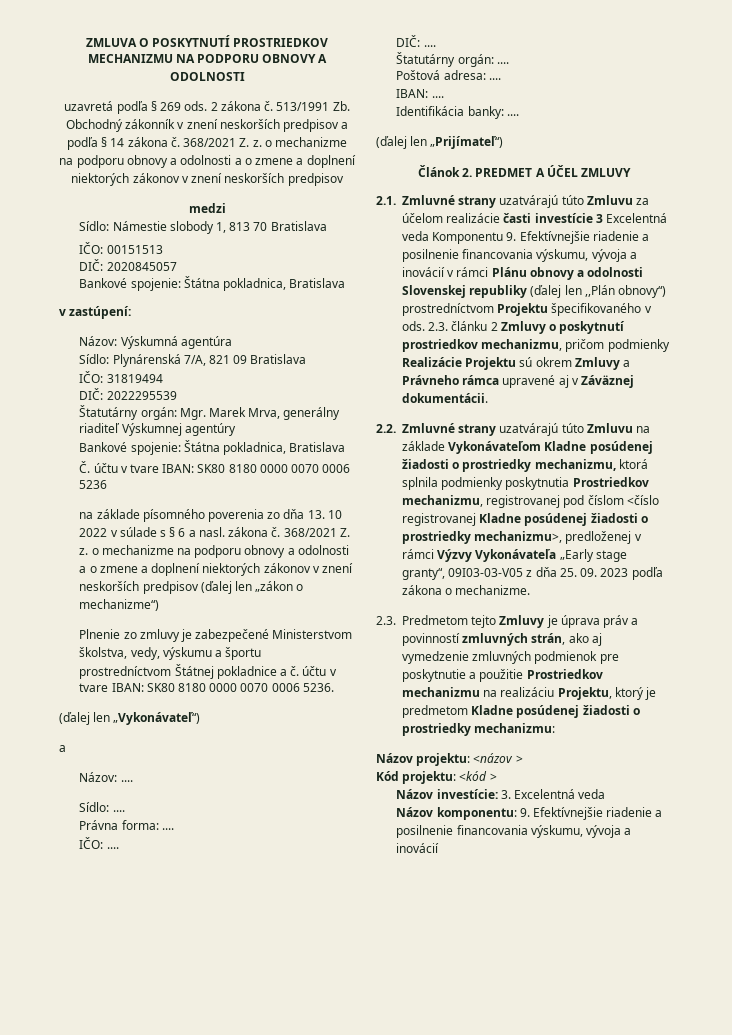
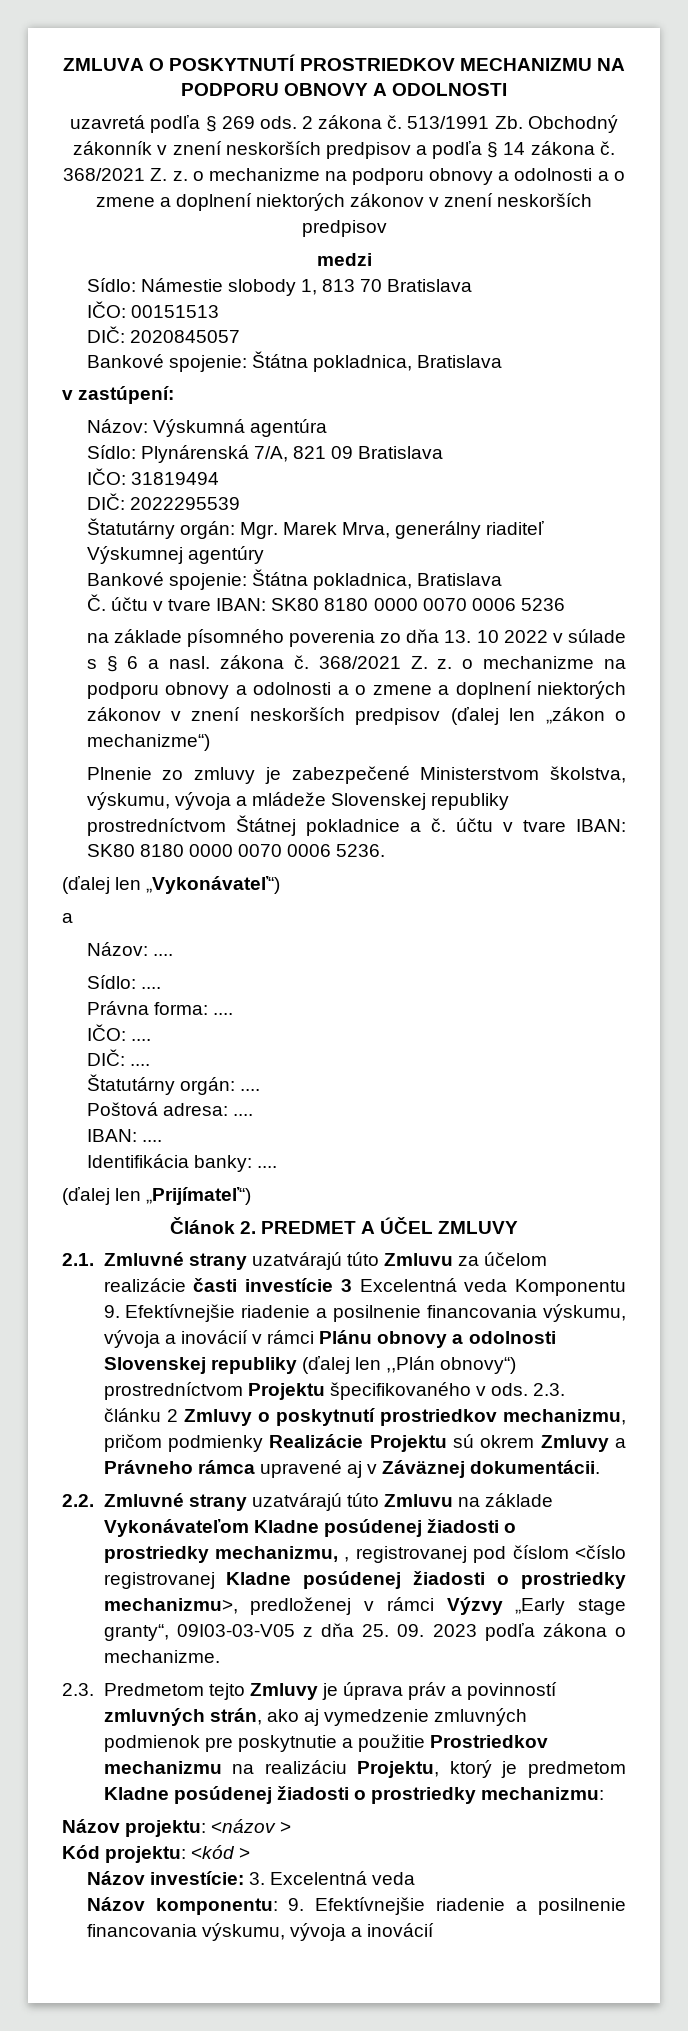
[130,647,262,660] vedy, výskumu a športu -> [86,792,510,810] výskumu, vývoja a mládeže Slovenskej republiky
[618,459,648,469] [402,477,649,490] [402,495,483,507] ktorá splnila podmienky poskytnutia Prostriedkov mechanizmu, -> [344,1557,350,1562] ,
[475,549,557,562] Vykonávateľa -> (503, 1606) none

